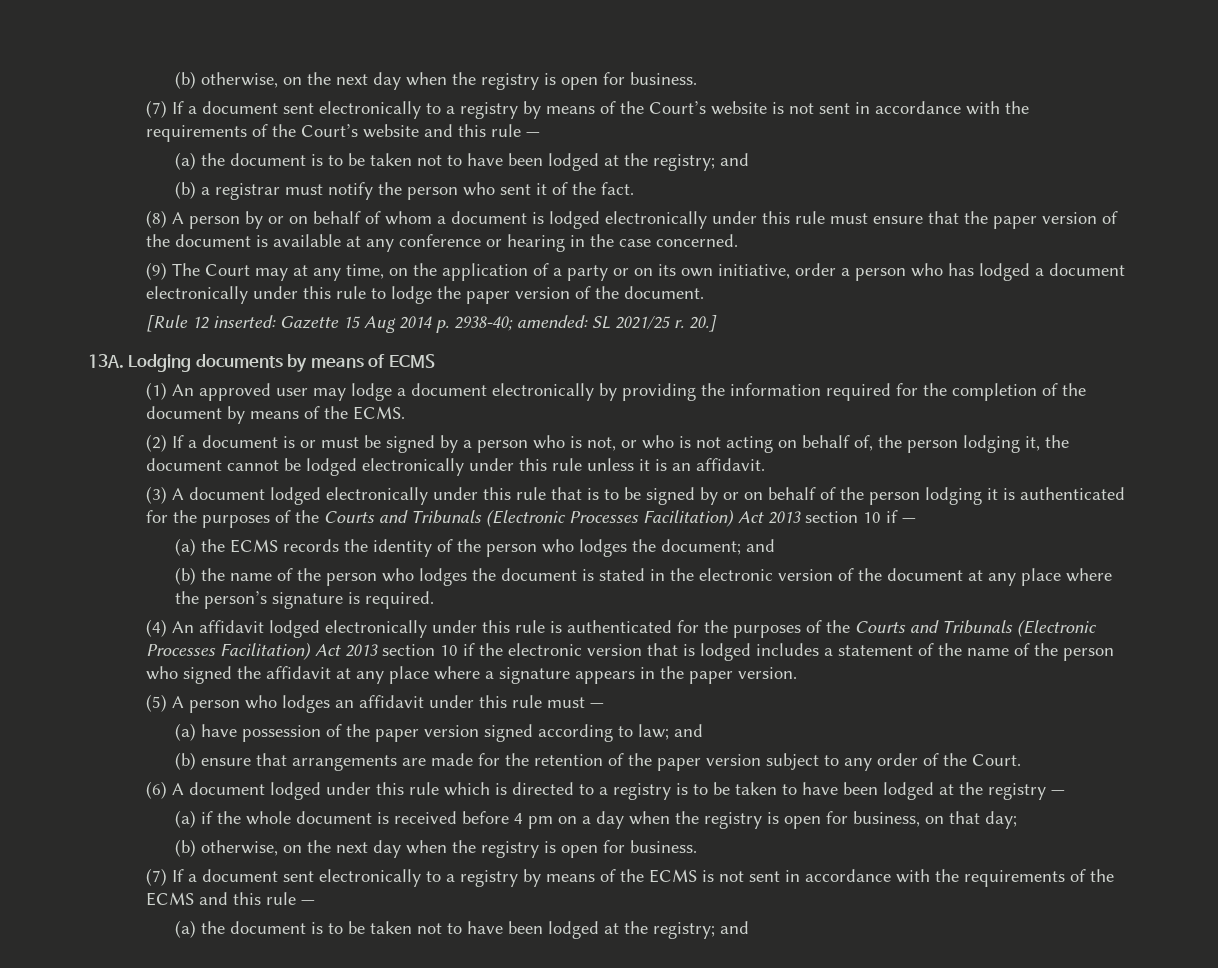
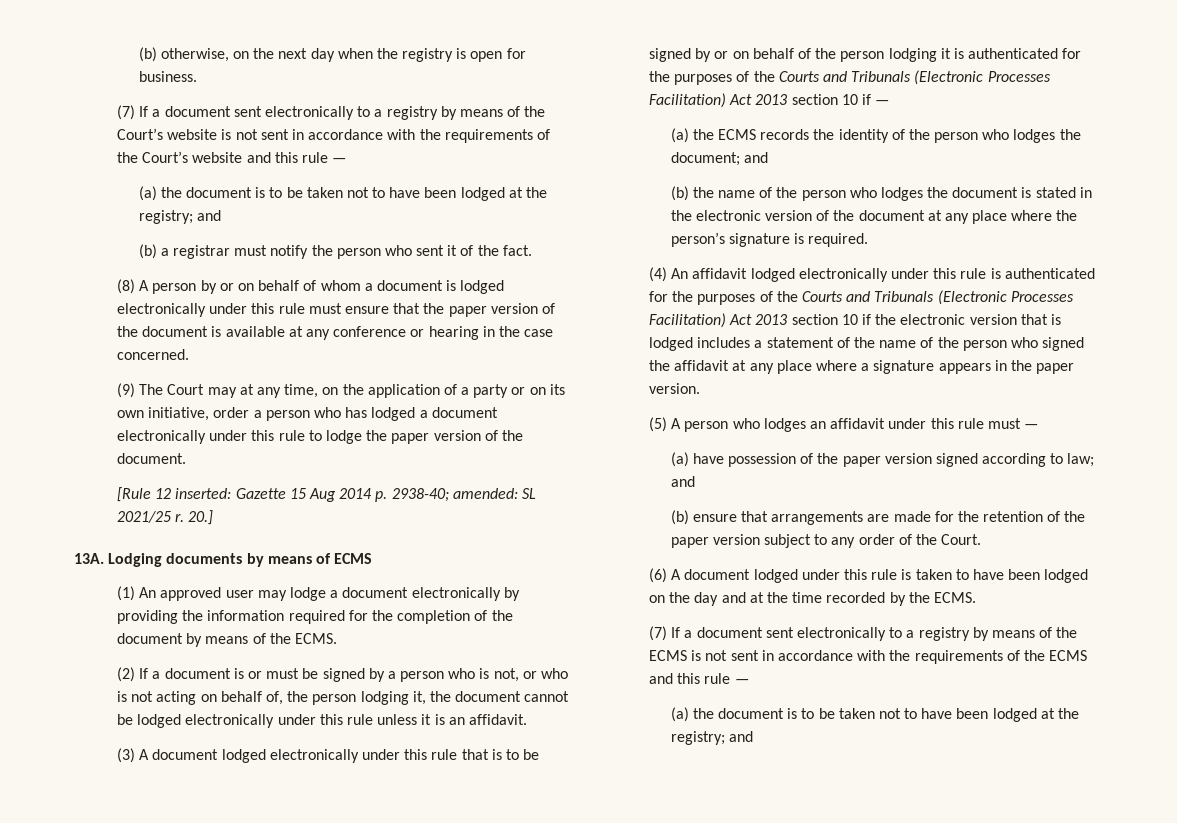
[443,782,730,800] which is directed to a registry is to be -> [901,569,912,580] is
[938,782,1065,800] [174,810,1017,829] [174,839,697,858] at the registry — // (a) if the whole document is received before 4 pm on a day when the registry is open for business, on that day; // (b) otherwise, on the next day when the registry is open for business. -> [649,592,976,606] on the day and at the time recorded by the ECMS.

